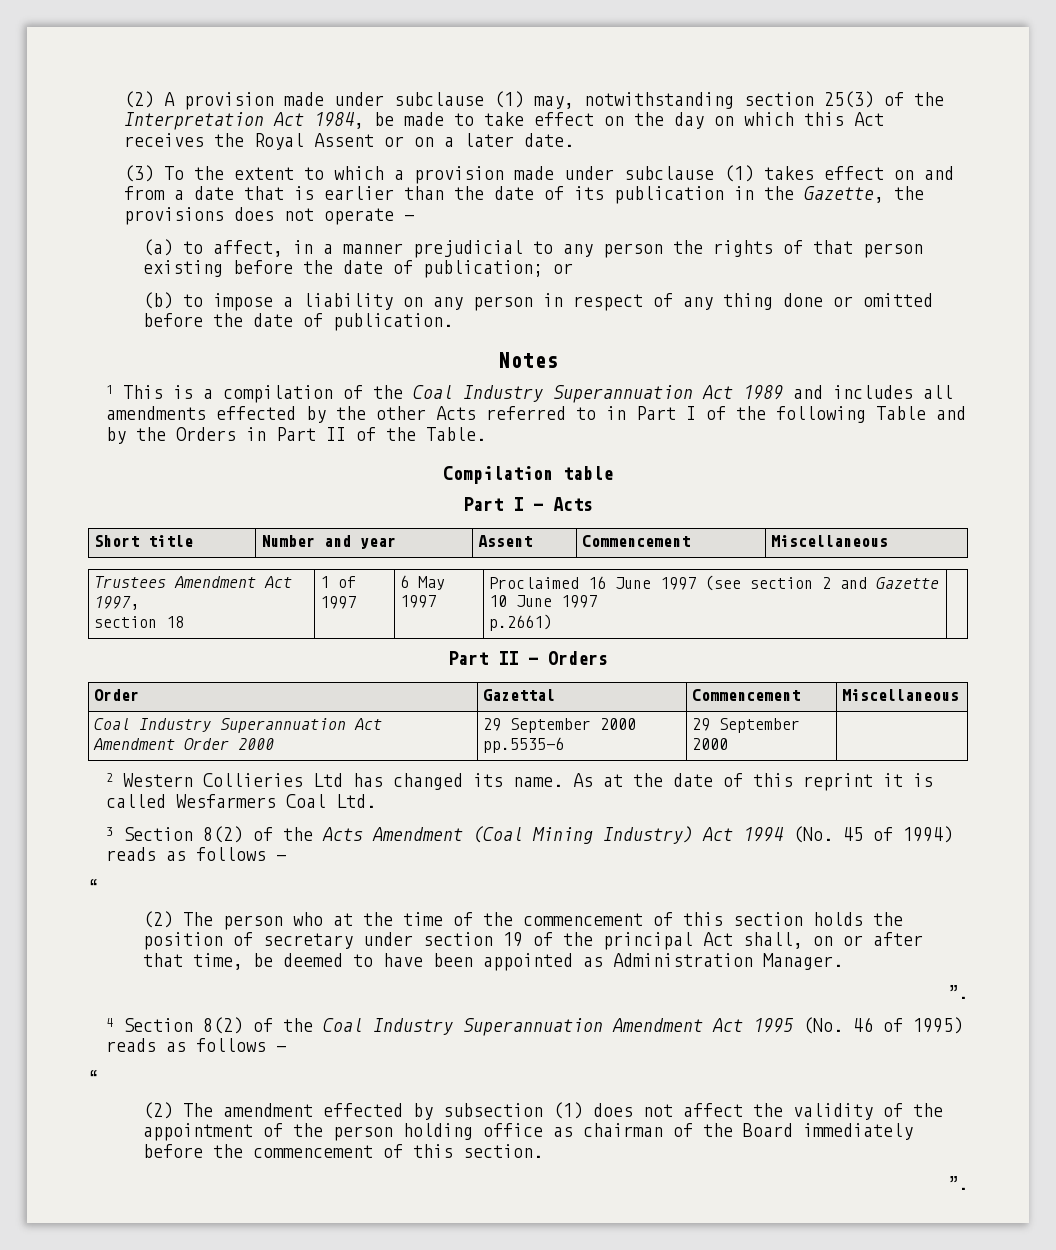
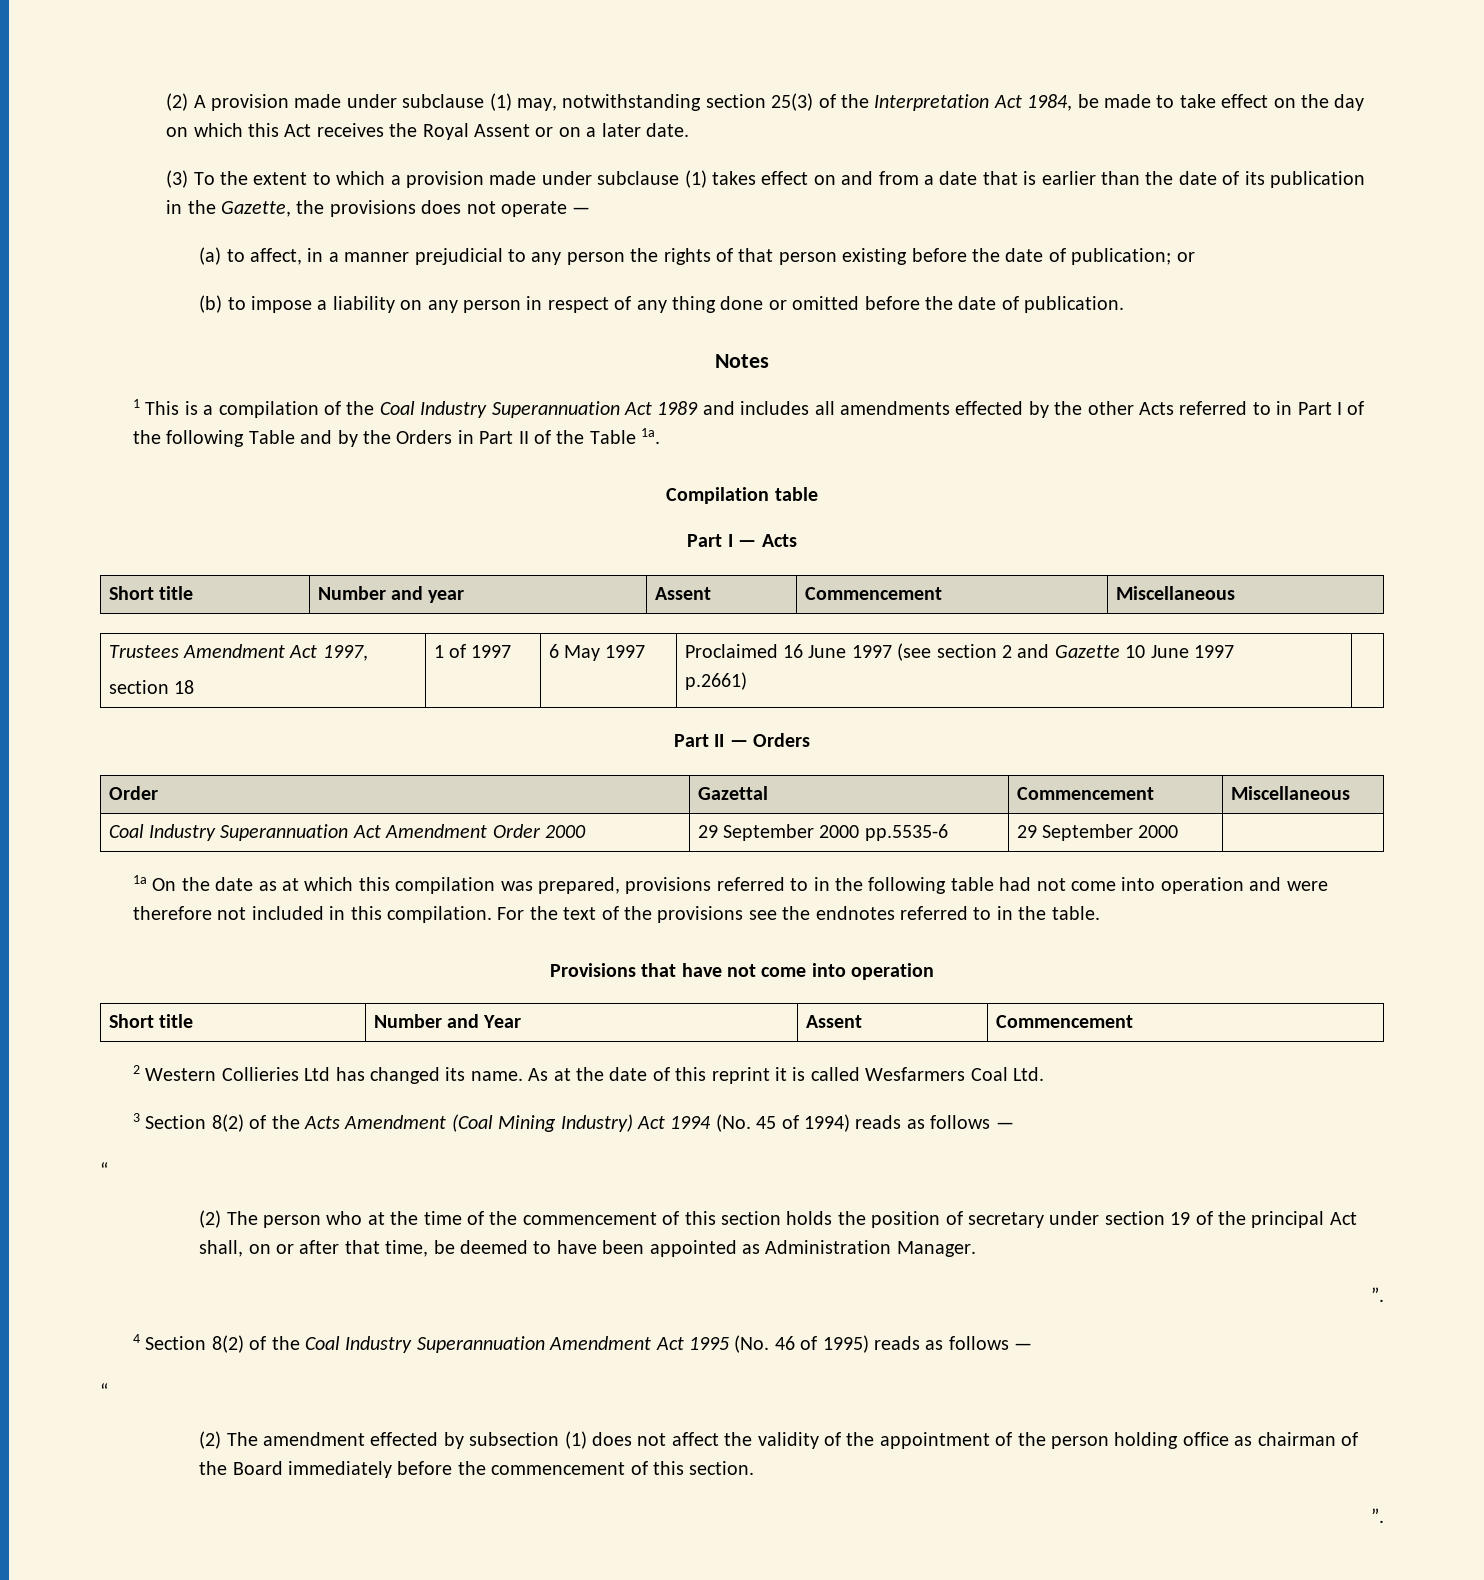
[426,427,487,441] Table. -> [589,428,661,444] Table 1a.
(729, 744) none -> [133,875,1328,894] [133,906,1100,923] [549,963,935,980] [108,1014,194,1028] [373,1014,522,1028] [805,1015,862,1028] [995,1015,1133,1028] // 1a On the date as at which this compilation was prepared, provisions referred to in the following table had not come into operation and were therefore not included in this compilation. For the text of the provisions see the endnotes referred to in the table. // Provisions that have not come into operation // Short title | Number and Year | Assent | Commencement

